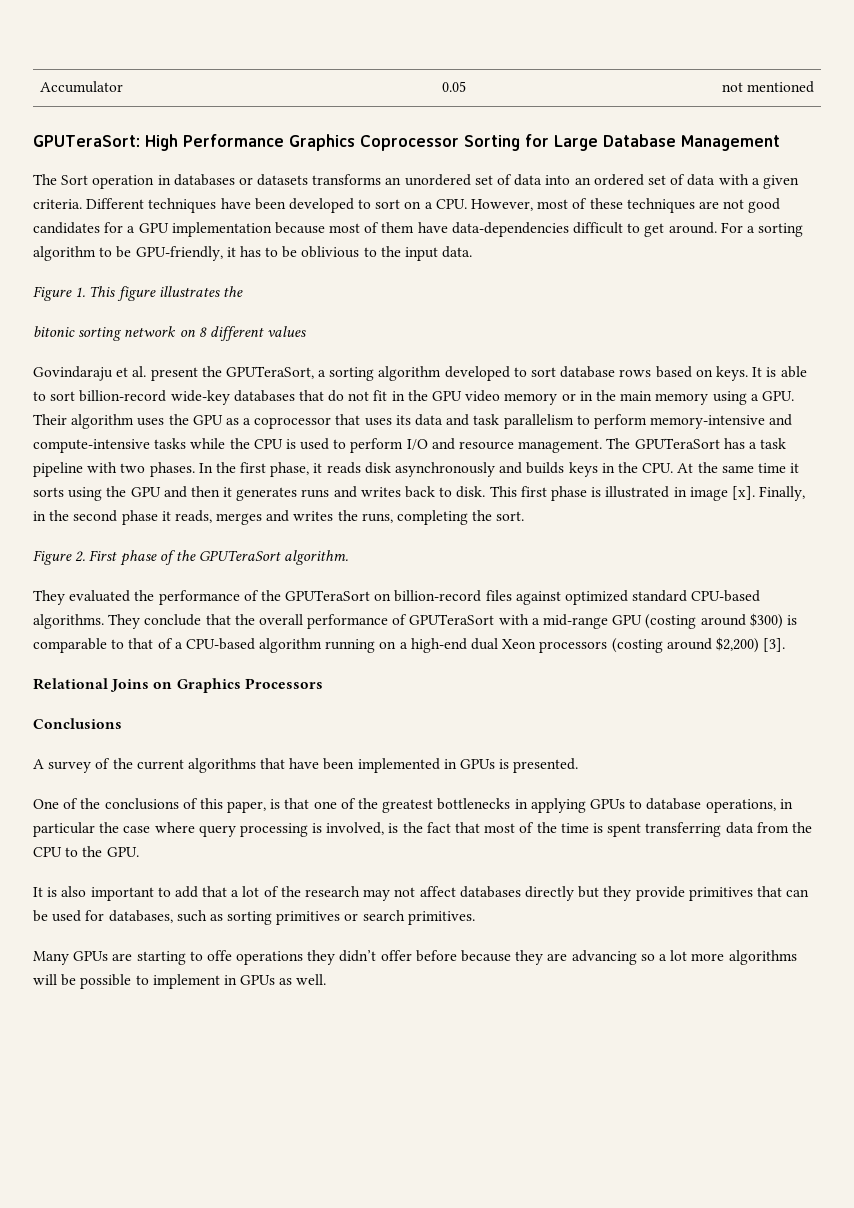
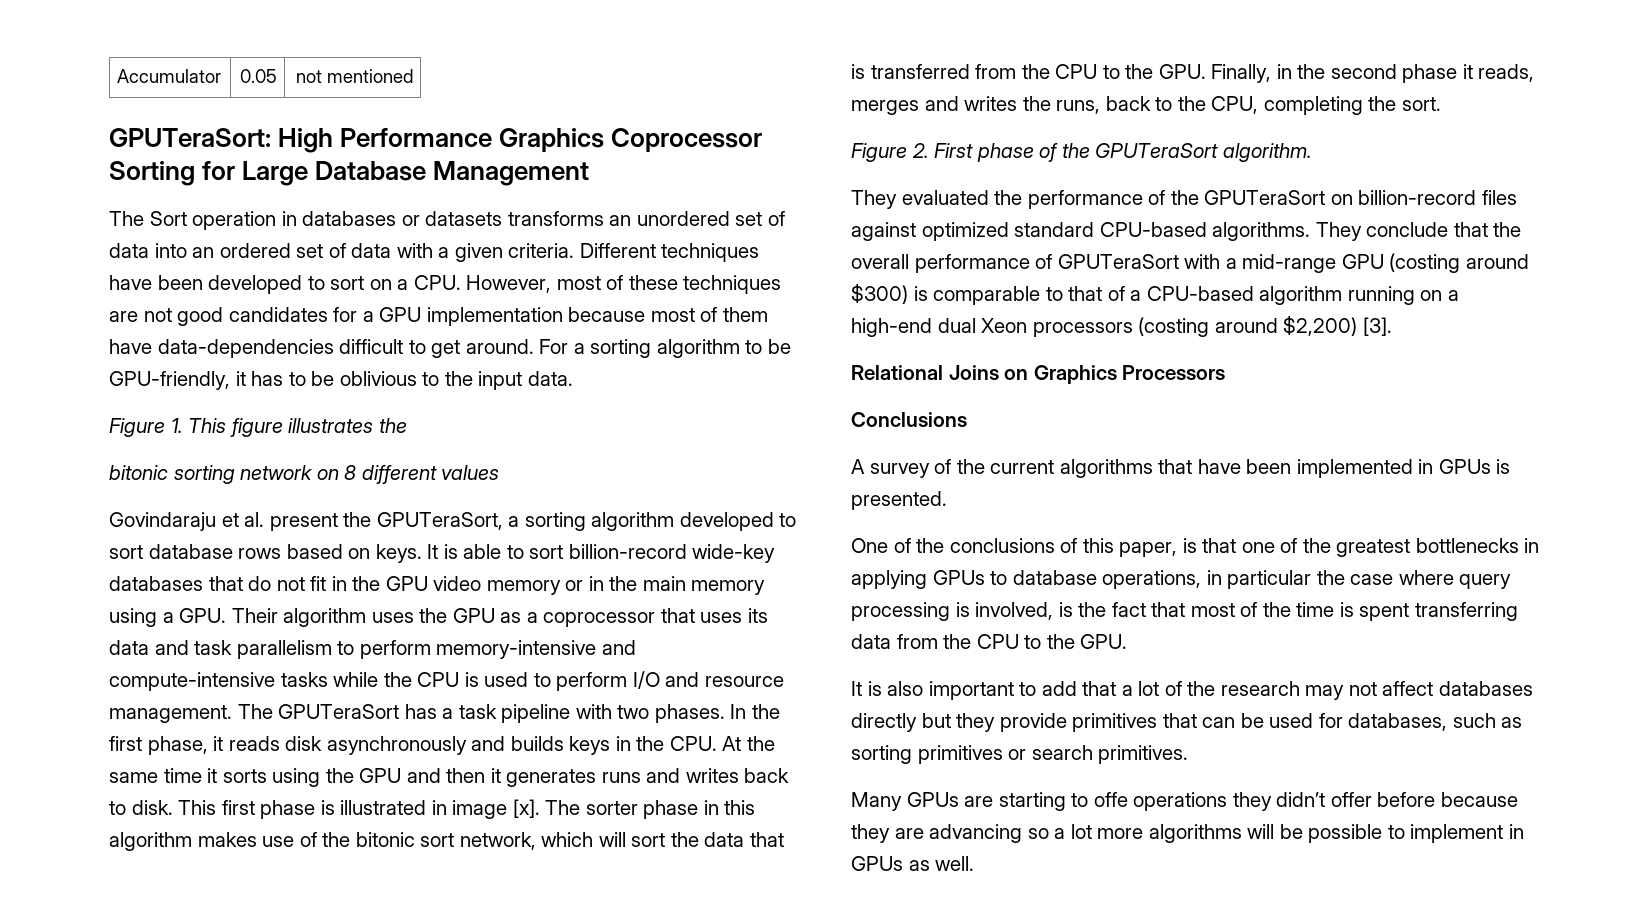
(755, 493) none -> [545,800,756,819] [109,832,784,851] [851,64,1206,79] The sorter phase in this algorithm makes use of the bitonic sort network, which will sort the data that is transferred from the CPU to the GPU.
(393, 518) none -> [1105,96,1259,114] back to the CPU,

